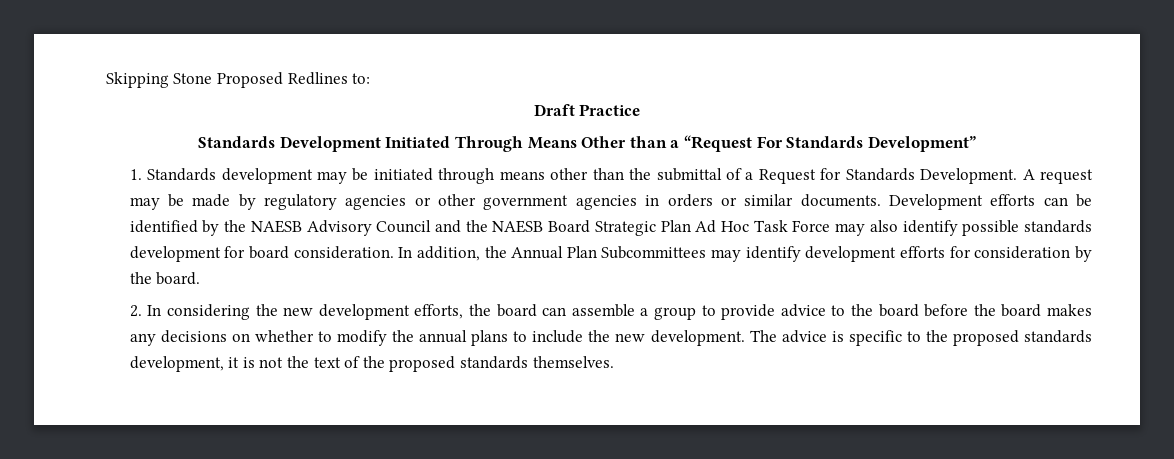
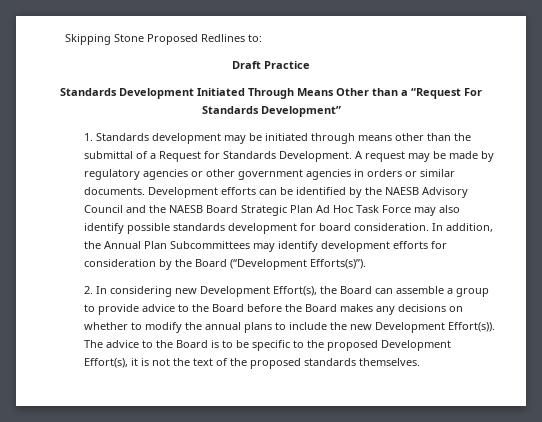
[156,272,201,285] board. -> [194,259,366,270] Board (“Development Efforts(s)”).
[255,304,537,320] the new development efforts, the board -> [174,286,372,297] new Development Effort(s), the Board
[878,304,919,317] board -> [211,304,244,312] Board
[1001,304,1042,317] board -> [304,304,337,312] Board
[650,330,844,346] development. The advice is -> [374,322,495,333] [83,340,249,348] Development Effort(s)). The advice to the Board is to be
[1024,330,1092,343] [129,356,224,372] standards development, -> [380,340,451,351] [83,358,128,368] Development Effort(s),

